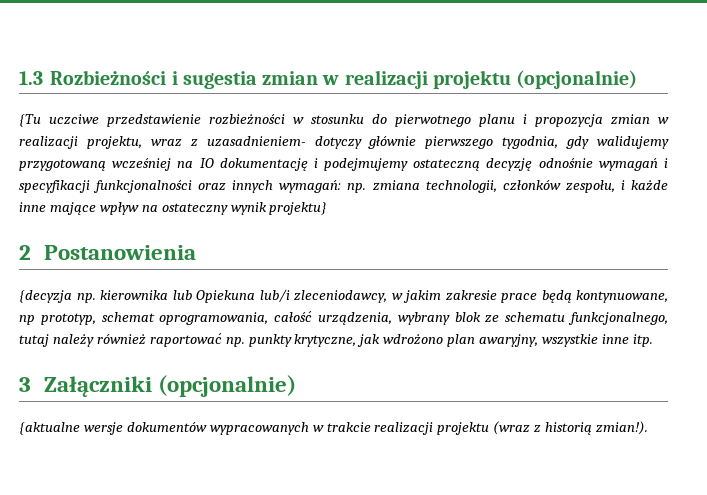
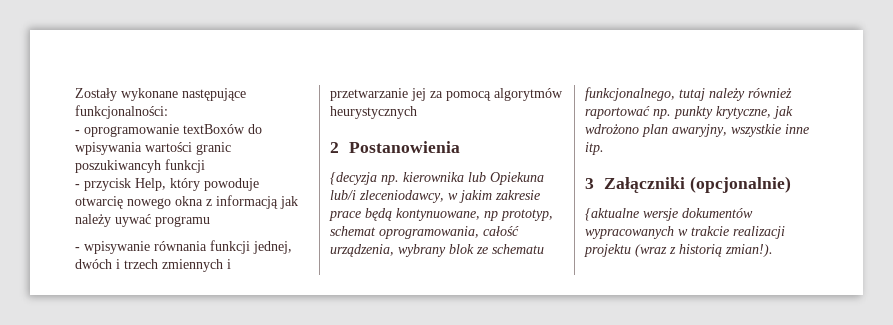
[19,70,638,89] [19,114,669,127] [19,136,669,149] [19,158,668,171] [19,180,668,193] [19,202,328,215] 1.3 Rozbieżności i sugestia zmian w realizacji projektu (opcjonalnie) // {Tu uczciwe przedstawienie rozbieżności w stosunku do pierwotnego planu i propozycja zmian w realizacji projektu, wraz z uzasadnieniem- dotyczy głównie pierwszego tygodnia, gdy walidujemy przygotowaną wcześniej na IO dokumentację i podejmujemy ostateczną decyzję odnośnie wymagań i specyfikacji funkcjonalności oraz innych wymagań: np. zmiana technologii, członków zespołu, i każde inne mające wpływ na ostateczny wynik projektu} -> [75,88,246,101] [75,105,168,119] [75,124,262,137] [75,142,231,155] [75,159,205,173] [75,178,259,191] [75,195,298,209] [75,214,210,227] [75,240,292,254] [75,259,231,272] [330,88,563,101] [330,106,417,119] Zostały wykonane następujące funkcjonalności: // - oprogramowanie textBoxów do wpisywania wartości granic poszukiwancyh funkcji // - przycisk Help, który powoduje otwarcię nowego okna z informacją jak należy uywać programu // - wpisywanie równania funkcji jednej, dwóch i trzech zmiennych i przetwarzanie jej za pomocą algorytmów heurystycznych

